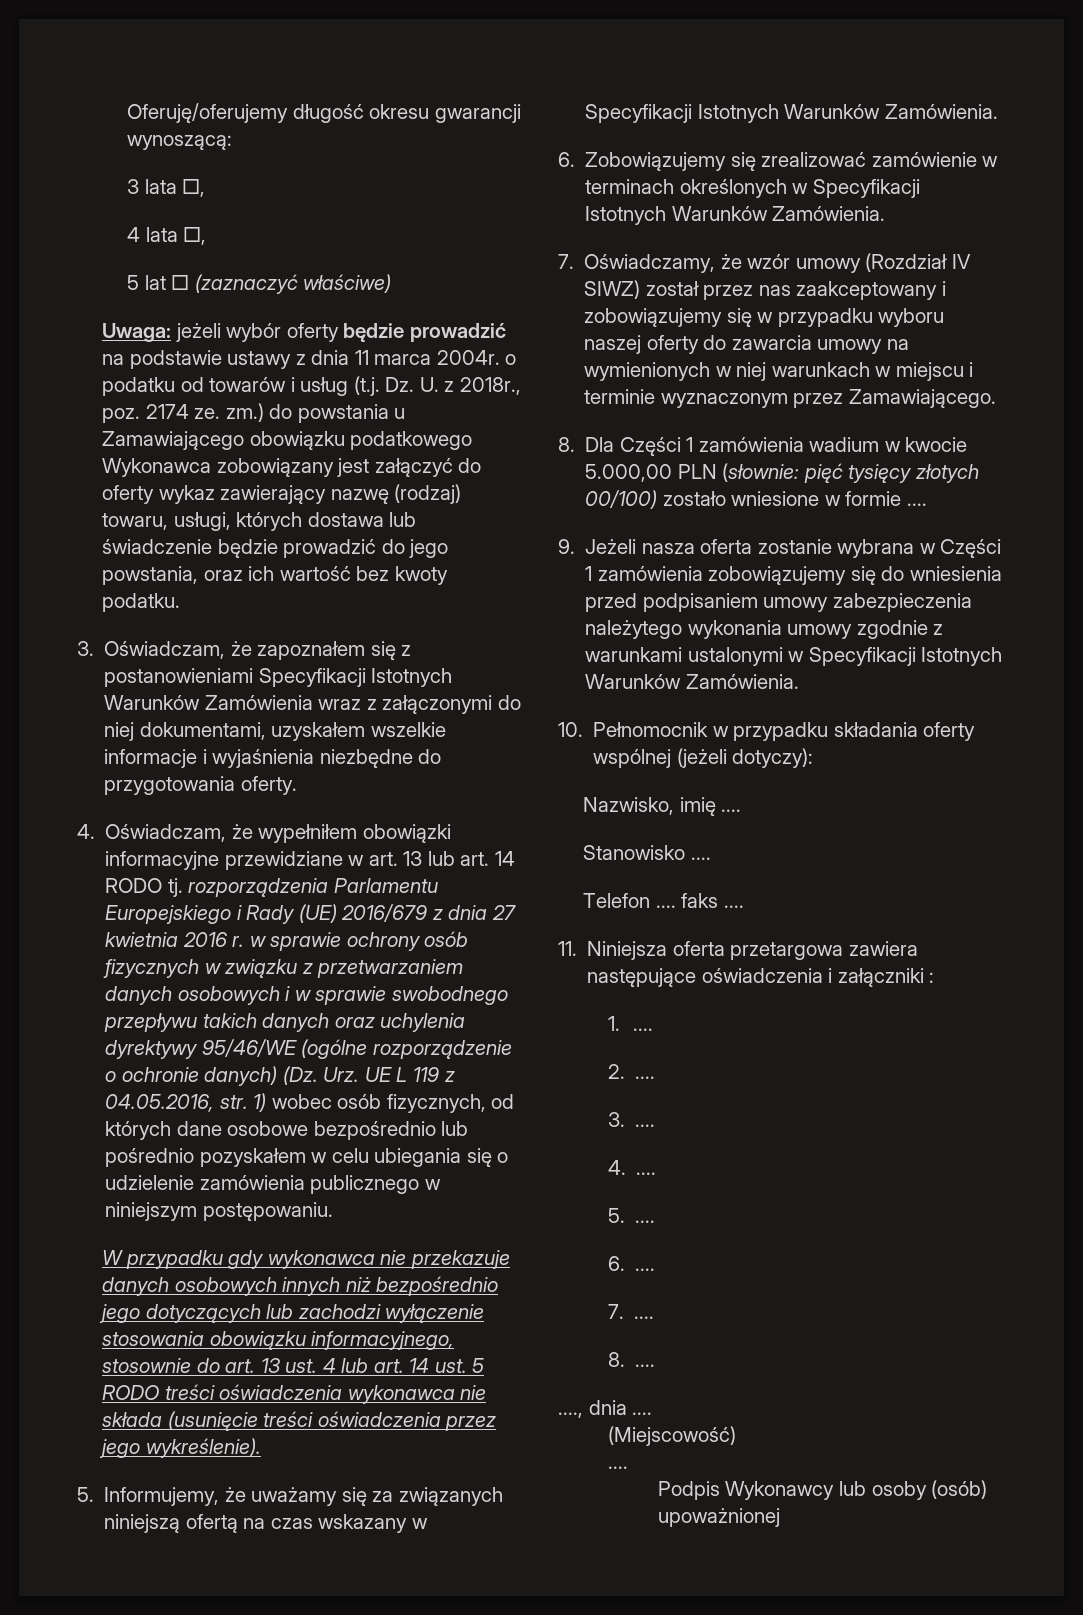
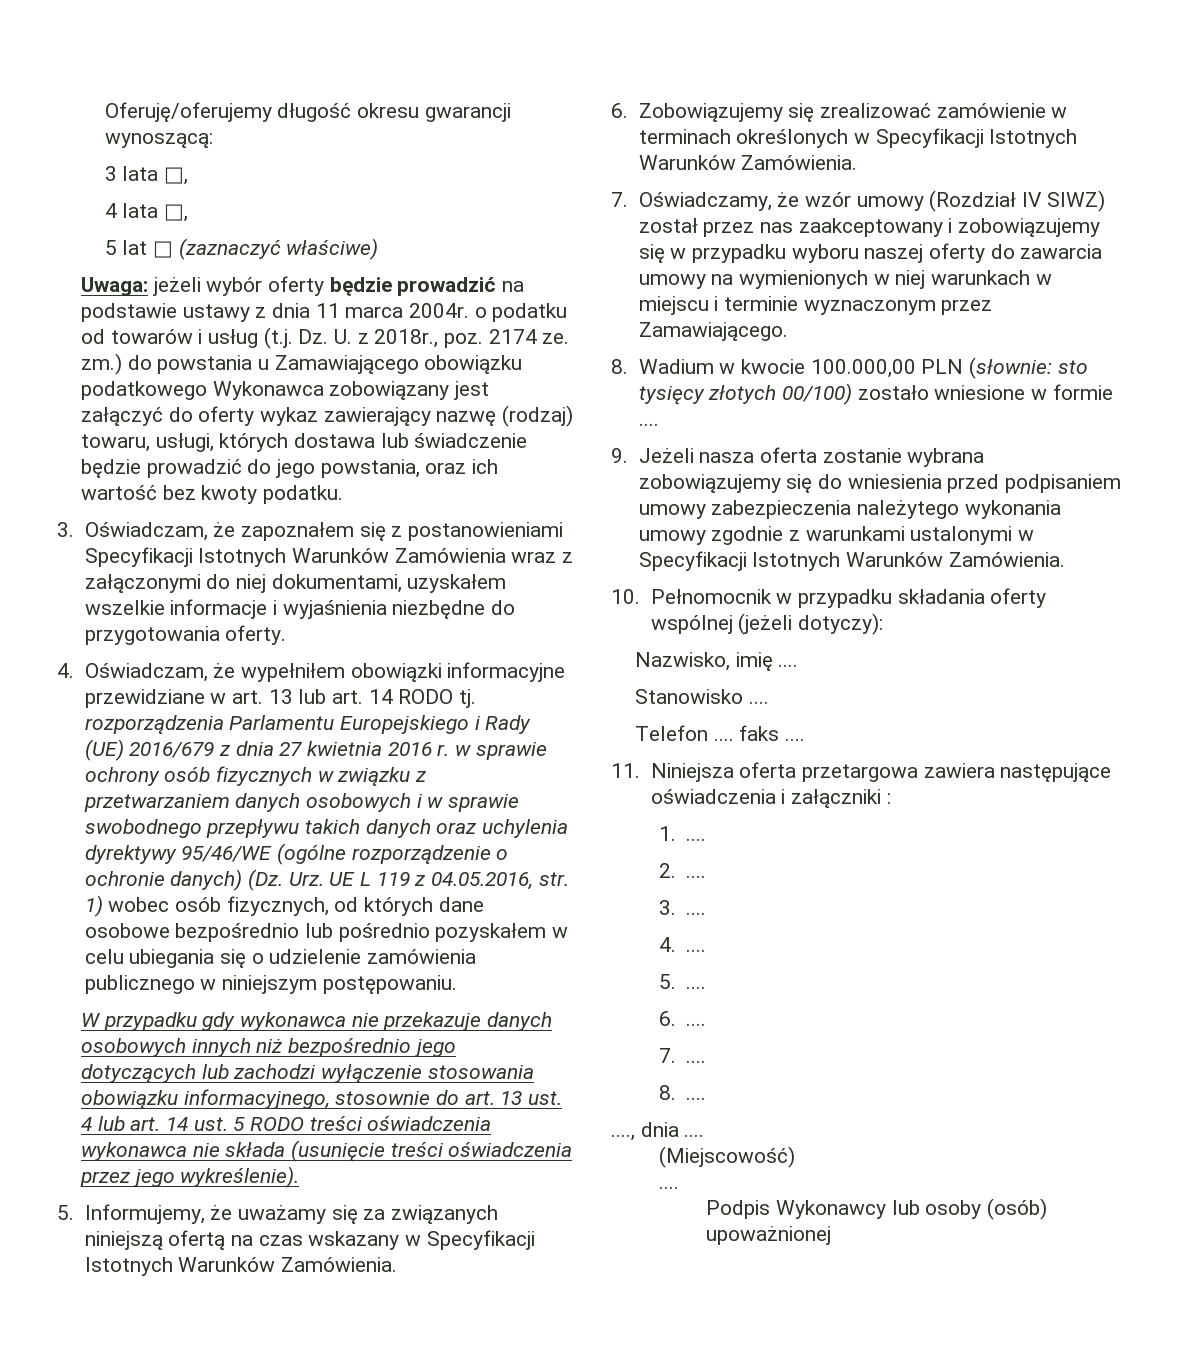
[585,437,880,456] Dla Części 1 zamówienia wadium -> [638,359,714,374] Wadium
[585,464,673,482] 5.000,00 -> [810,359,916,378] 100.000,00
[803,463,843,483] pięć -> [1057,360,1088,374] sto
[919,539,1002,558] [585,566,703,581] w Części 1 zamówienia -> (985, 457) none

